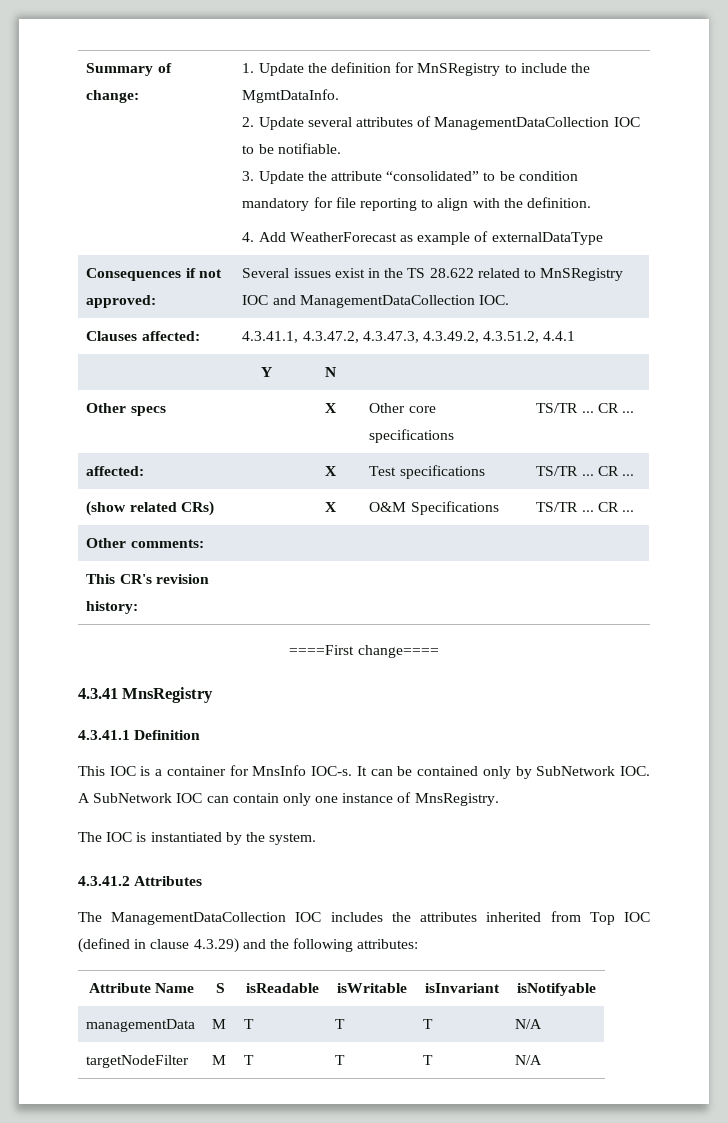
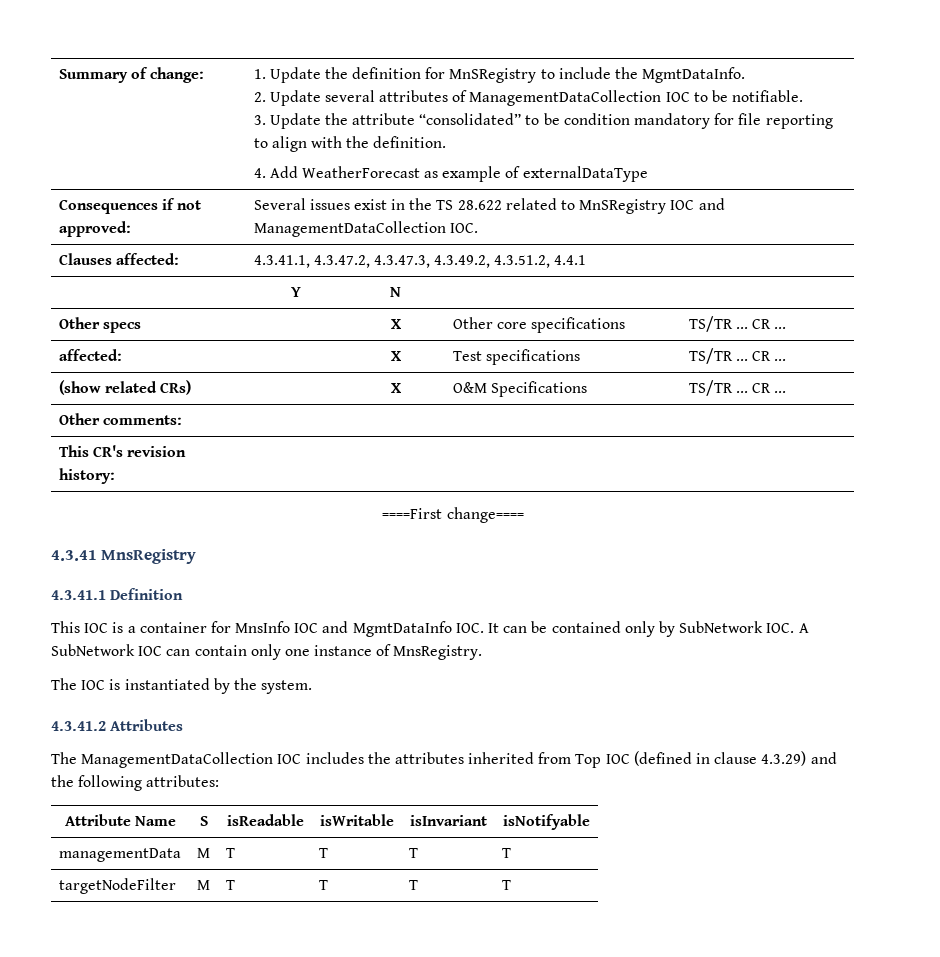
[311,766,353,776] IOC-s. -> [294,621,484,637] IOC and MgmtDataInfo IOC.
[515,1019,543,1029] N/A -> [501,848,511,858] T
[515,1055,543,1065] N/A -> [501,880,511,890] T

